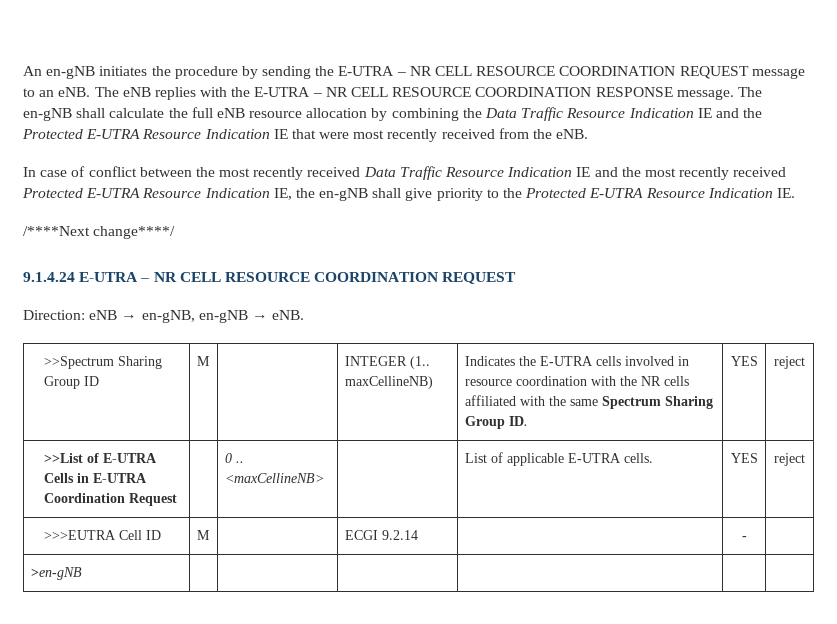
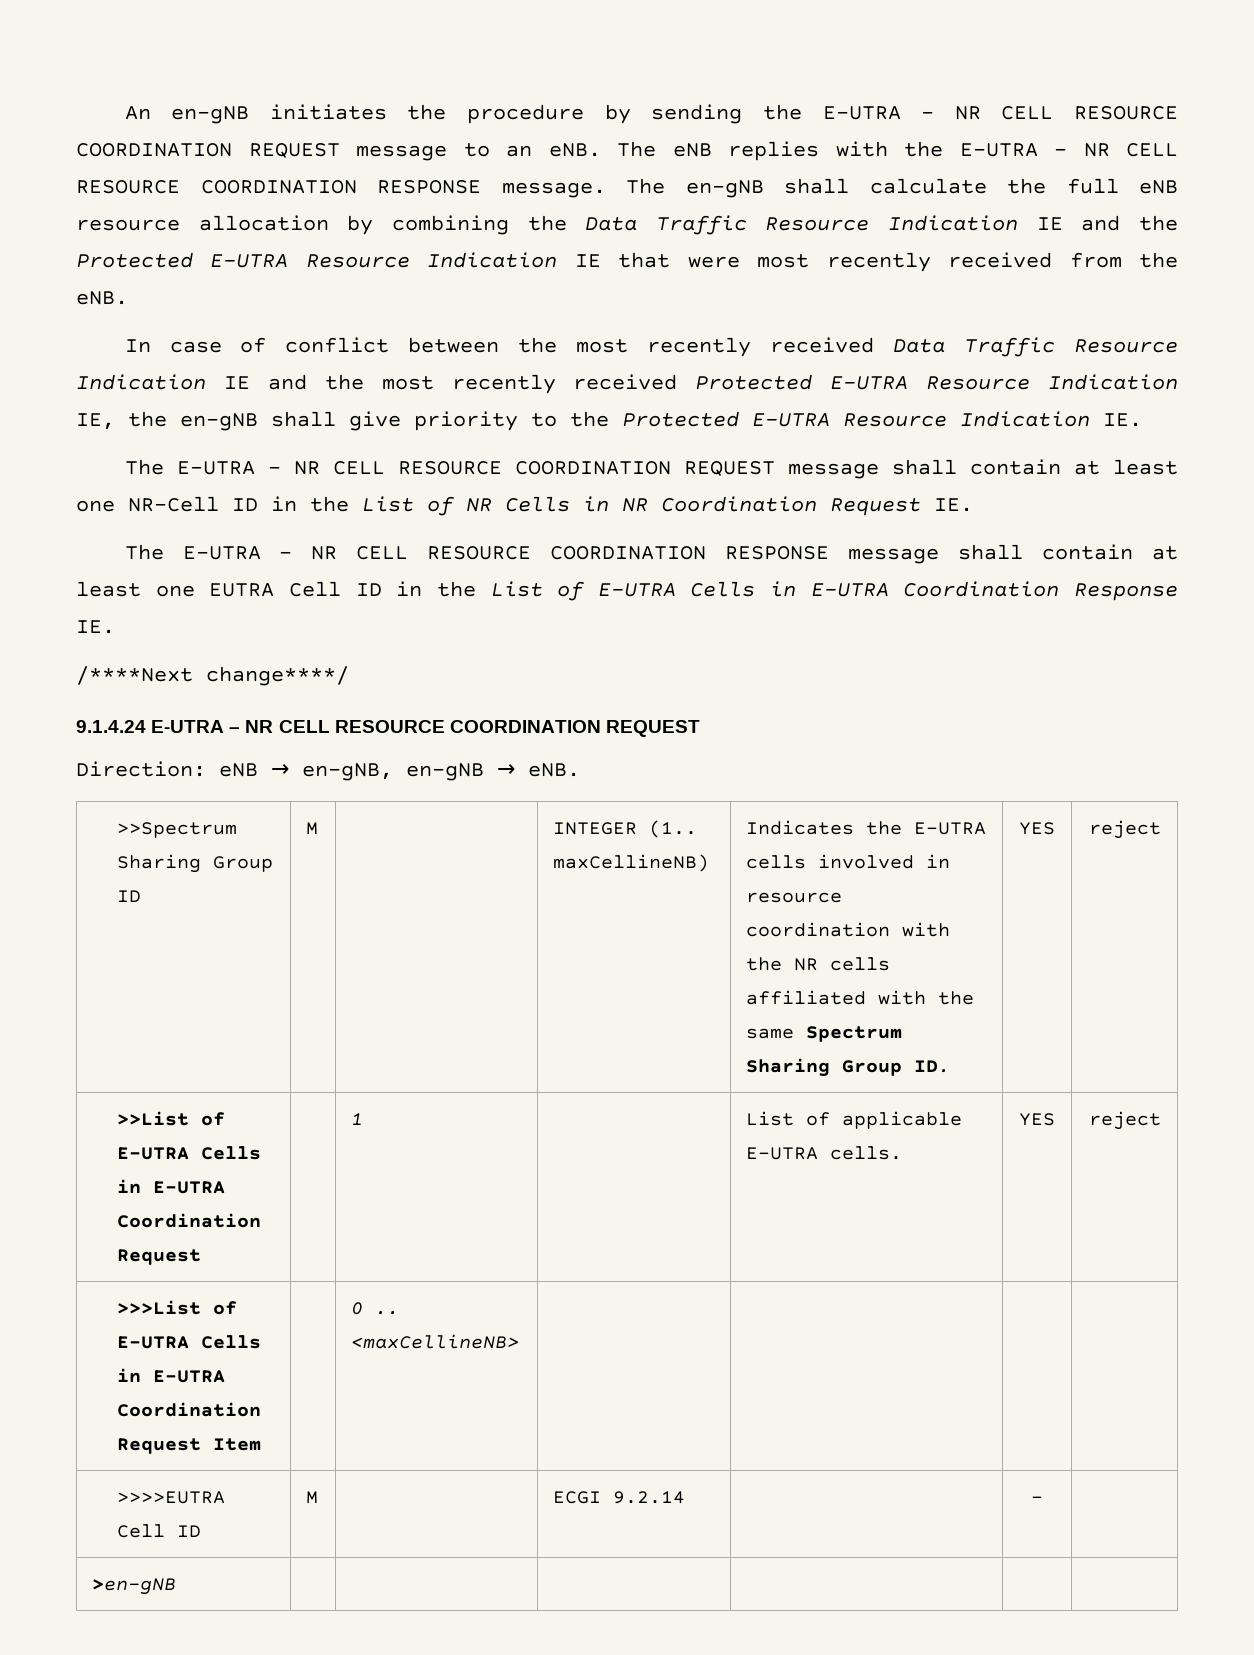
(795, 193) none -> [124,459,1179,479] [76,496,973,516] [124,544,1178,564] [76,581,1178,601] [76,620,115,634] // The E-UTRA – NR CELL RESOURCE COORDINATION REQUEST message shall contain at least one NR-Cell ID in the List of NR Cells in NR Coordination Request IE. // The E-UTRA – NR CELL RESOURCE COORDINATION RESPONSE message shall contain at least one EUTRA Cell ID in the List of E-UTRA Cells in E-UTRA Coordination Response IE.
[224,453,244,463] [224,473,324,483] 0 .. <maxCellineNB> -> [351,1113,364,1125] 1
[43,530,116,540] >>>EUTRA -> [116,1300,237,1315] [116,1335,261,1349] [116,1368,225,1383] [116,1402,261,1417] [116,1438,261,1454] [351,1302,400,1315] [351,1334,520,1349] [116,1491,225,1504] >>>List of E-UTRA Cells in E-UTRA Coordination Request Item | | 0 .. <maxCellineNB> | | | | // >>>>EUTRA

